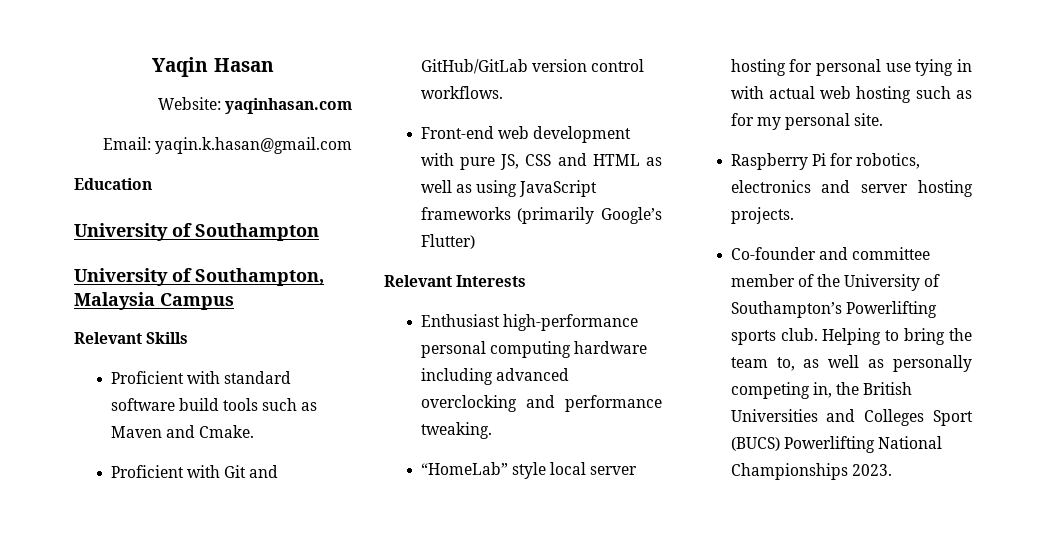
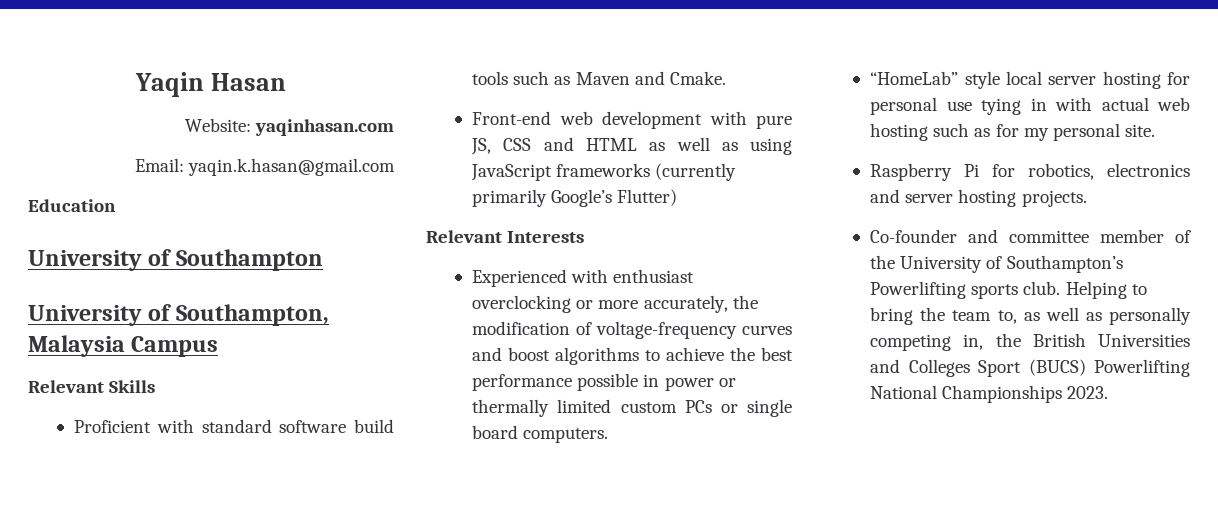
[110,465,279,478] [420,59,645,74] [420,86,503,99] // Proficient with Git and GitHub/GitLab version control workflows. -> (726, 78) none
[517,207,595,224] (primarily -> [655,163,737,181] [472,189,548,207] (currently primarily
[420,314,638,331] [420,341,648,358] [420,368,569,385] [420,395,662,412] [420,422,492,439] Enthusiast high-performance personal computing hardware including advanced overclocking and performance tweaking. -> [472,269,695,287] [472,295,758,313] [472,321,792,339] [472,347,793,365] [472,373,736,391] [472,399,792,417] [472,425,609,443] Experienced with enthusiast overclocking or more accurately, the modification of voltage-frequency curves and boost algorithms to achieve the best performance possible in power or thermally limited custom PCs or single board computers.

